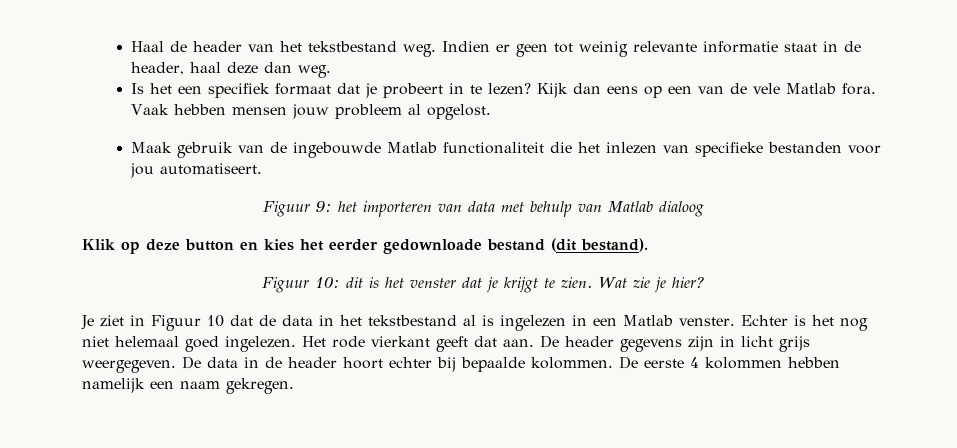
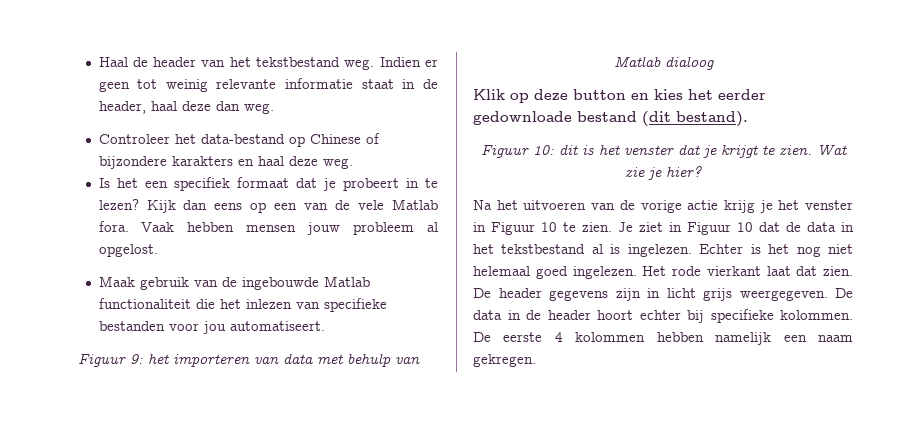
(332, 71) none -> [98,133,380,147] [98,156,353,169] // Controleer het data-bestand op Chinese of bijzondere karakters en haal deze weg.
(705, 282) none -> [473,200,853,213] [473,222,612,235] Na het uitvoeren van de vorige actie krijg je het venster in Figuur 10 te zien.
[500,315,735,331] ingelezen in een Matlab venster. -> [627,244,692,257] ingelezen.
[436,336,534,352] geeft dat aan. -> [766,266,853,276] laat dat zien.
[461,357,525,372] bepaalde -> [710,309,774,323] specifieke

